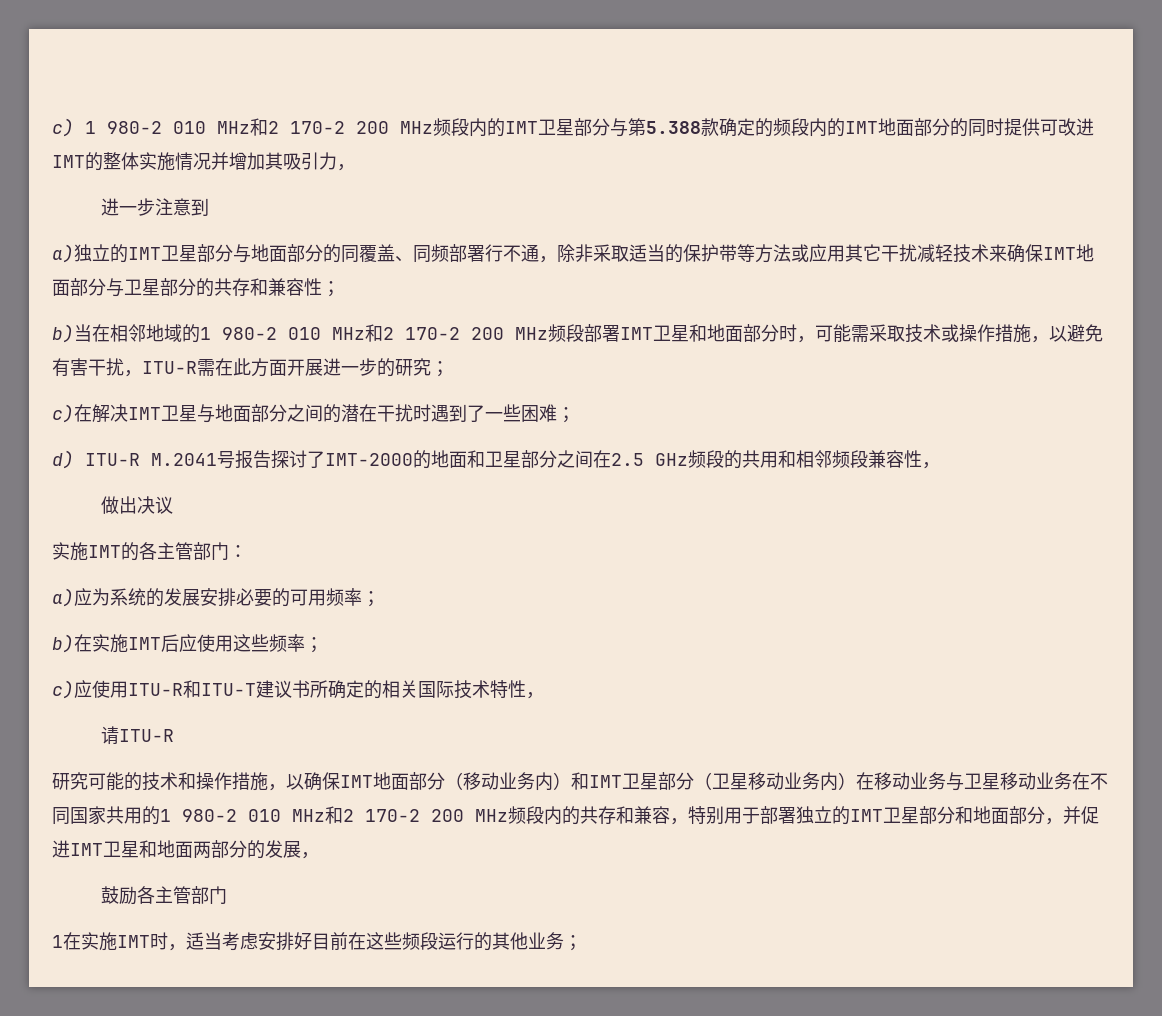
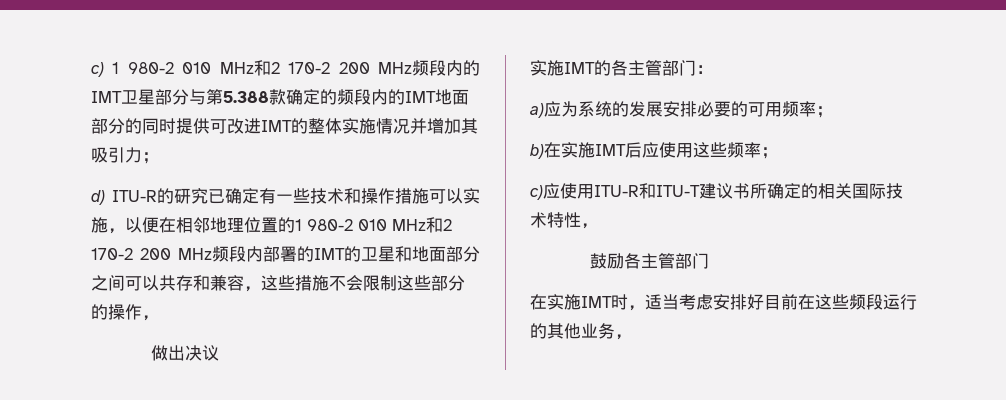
[337,164,355,171] [100,198,209,216] [52,244,1094,263] [52,278,340,297] [52,324,92,343] ， // 进一步注意到 // a)独立的IMT卫星部分与地面部分的同覆盖、同频部署行不通，除非采取适当的保护带等方法或应用其它干扰减轻技术来确保IMT地面部分与卫星部分的共存和兼容性； // b)当 -> [142,152,159,164] [91,188,480,205] [91,217,159,234] ； // d) ITU-R的研究已确定有一些技术和操作措施可以实施，以便
[164,324,182,342] 域 -> [227,217,278,233] 理位置
[584,324,1103,343] [52,358,449,377] [52,404,575,423] [52,450,922,469] 部署IMT卫星和地面部分时，可能需采取技术或操作措施，以避免有害干扰，ITU-R需在此方面开展进一步的研究； // c)在解决IMT卫星与地面部分之间的潜在干扰时遇到了一些困难； // d) ITU-R M.2041号报告探讨了IMT-2000的地面和卫星部分之间在2.5 GHz频段的共用和相邻频段兼容性 -> [246,246,480,262] [91,275,465,292] [91,304,142,320] 内部署的IMT的卫星和地面部分之间可以共存和兼容，这些措施不会限制这些部分的操作
[100,726,174,745] [52,772,1108,791] [52,806,1099,825] [52,840,319,859] // 请ITU-R // 研究可能的技术和操作措施，以确保IMT地面部分（移动业务内）和IMT卫星部分（卫星移动业务内）在移动业务与卫星移动业务在不同国家共用的1 980-2 010 MHz和2 170-2 200 MHz频段内的共存和兼容，特别用于部署独立的IMT卫星部分和地面部分，并促进IMT卫星和地面两部分的发展， -> (598, 226) none
[52,935,63,948] 1 -> (710, 261) none
[564,935,582,951] ； -> [615,334,632,340] ，

